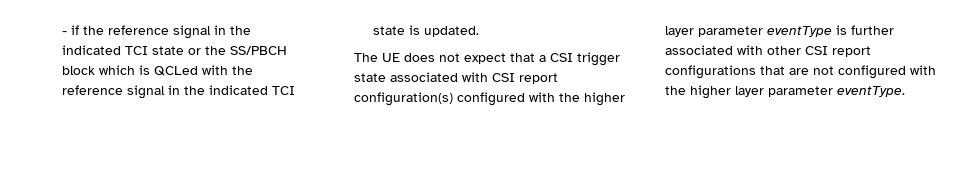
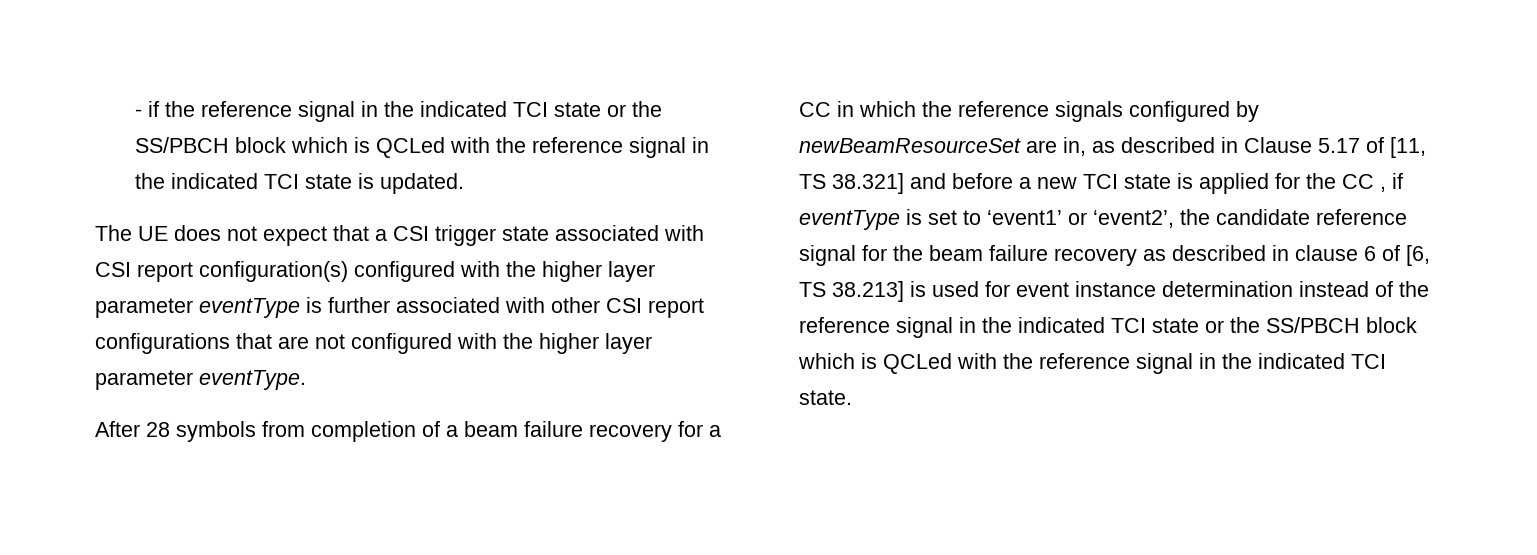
(905, 91) none -> [95,421,721,442] [799,101,1259,122] [799,137,1426,158] [799,173,1403,194] [799,209,1407,230] [799,245,1430,266] [799,281,1429,302] [799,317,1417,338] [798,353,1386,374] [799,390,852,405] // After 28 symbols from completion of a beam failure recovery for a CC in which the reference signals configured by newBeamResourceSet are in, as described in Clause 5.17 of [11, TS 38.321] and before a new TCI state is applied for the CC , if eventType is set to ‘event1’ or ‘event2’, the candidate reference signal for the beam failure recovery as described in clause 6 of [6, TS 38.213] is used for event instance determination instead of the reference signal in the indicated TCI state or the SS/PBCH block which is QCLed with the reference signal in the indicated TCI state.

